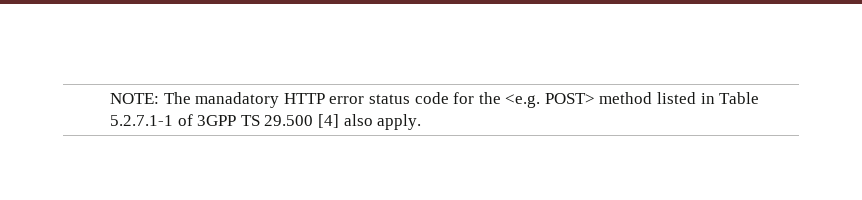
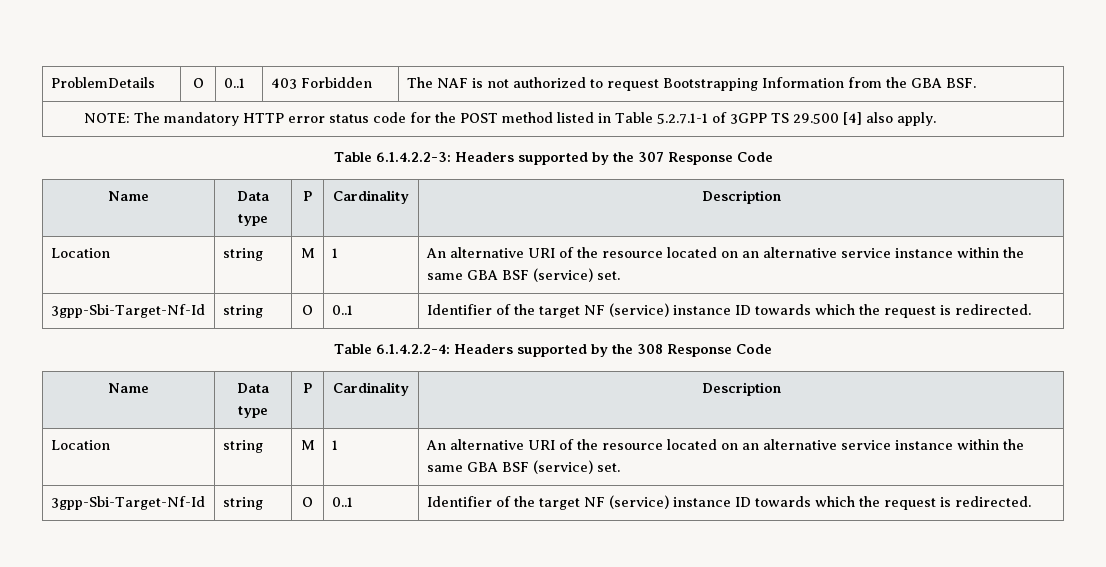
(109, 98) none -> [50,77,155,88] [192,78,204,88] [223,78,245,88] [270,77,372,89] [406,77,976,91] ProblemDetails | O | 0..1 | 403 Forbidden | The NAF is not authorized to request Bootstrapping Information from the GBA BSF. //
[195,92,280,108] manadatory -> [164,112,240,126] mandatory
[505,93,595,108] <e.g. POST> -> [460,113,499,123] POST
(422, 122) none -> [333,152,773,165] [108,191,149,201] [237,191,269,201] [238,214,268,226] [303,191,312,201] [333,190,409,204] [701,190,781,204] [50,248,110,258] [222,248,263,261] [300,248,315,258] [331,248,338,258] [425,247,1024,258] [426,268,620,282] [50,304,205,318] [222,305,263,318] [302,305,313,315] [331,305,353,315] [426,303,1031,318] [334,344,772,357] [108,383,149,393] [237,383,269,393] [238,406,268,418] [303,383,312,393] [333,382,409,396] [701,382,781,396] [50,440,110,450] [222,440,263,453] [300,440,315,450] [331,440,338,450] [425,439,1024,450] [426,460,620,474] [50,496,205,510] [222,497,263,510] [302,497,313,507] [331,497,353,507] [426,495,1031,510] // Table 6.1.4.2.2-3: Headers supported by the 307 Response Code // Name | Data type | P | Cardinality | Description // Location | string | M | 1 | An alternative URI of the resource located on an alternative service instance within the same GBA BSF (service) set. // 3gpp-Sbi-Target-Nf-Id | string | O | 0..1 | Identifier of the target NF (service) instance ID towards which the request is redirected. // Table 6.1.4.2.2-4: Headers supported by the 308 Response Code // Name | Data type | P | Cardinality | Description // Location | string | M | 1 | An alternative URI of the resource located on an alternative service instance within the same GBA BSF (service) set. // 3gpp-Sbi-Target-Nf-Id | string | O | 0..1 | Identifier of the target NF (service) instance ID towards which the request is redirected.

